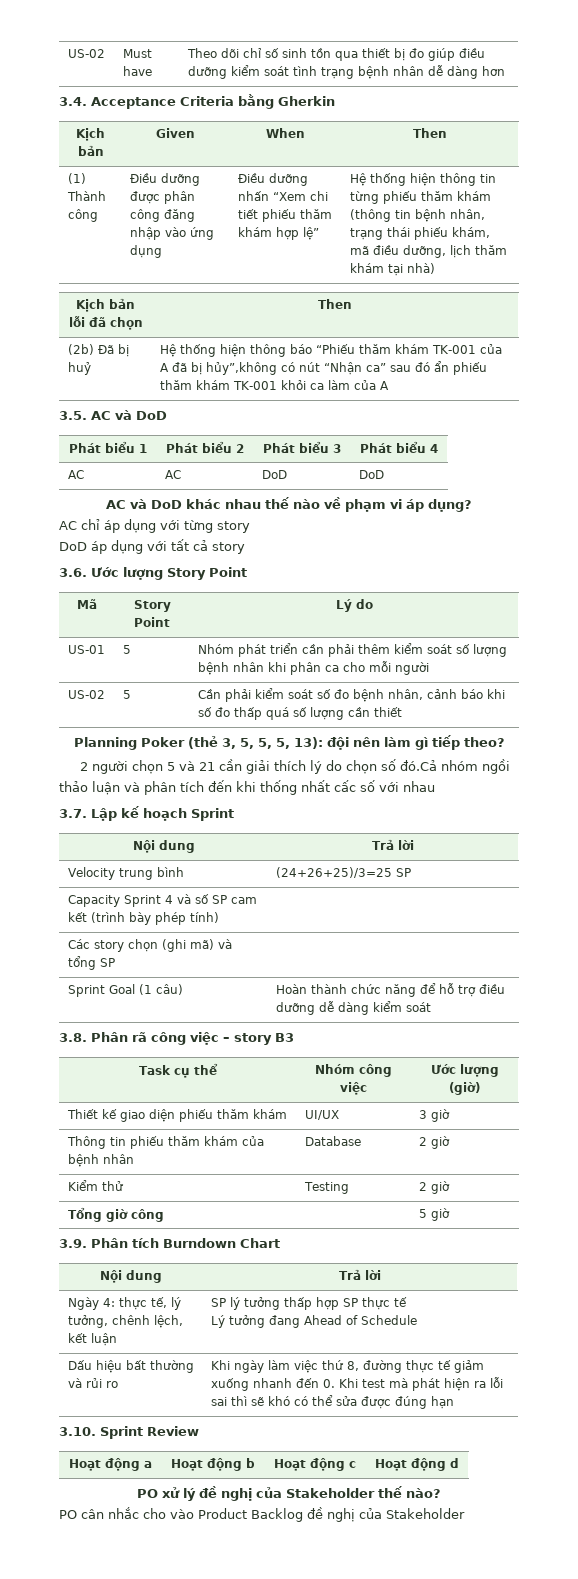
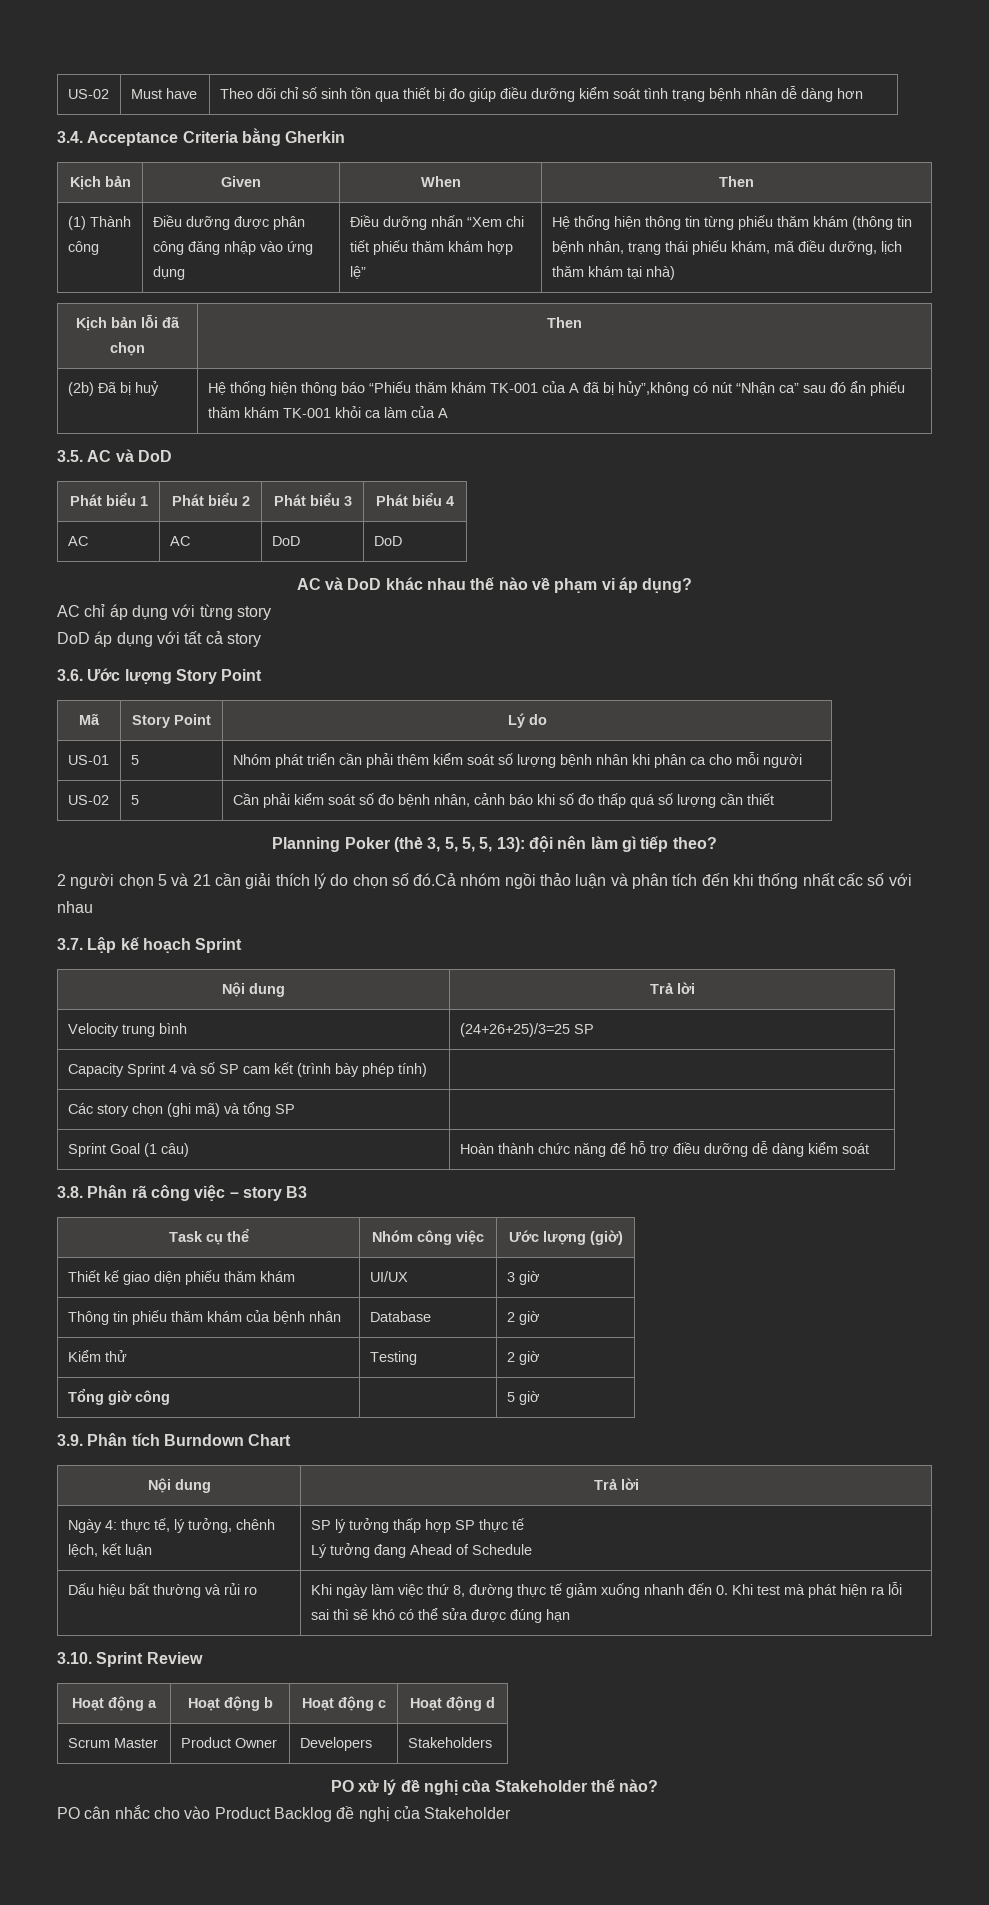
(459, 1463) none -> [67,1738,158,1748] [180,1737,277,1748] [299,1737,372,1751] [407,1737,492,1748] // Scrum Master | Product Owner | Developers | Stakeholders

